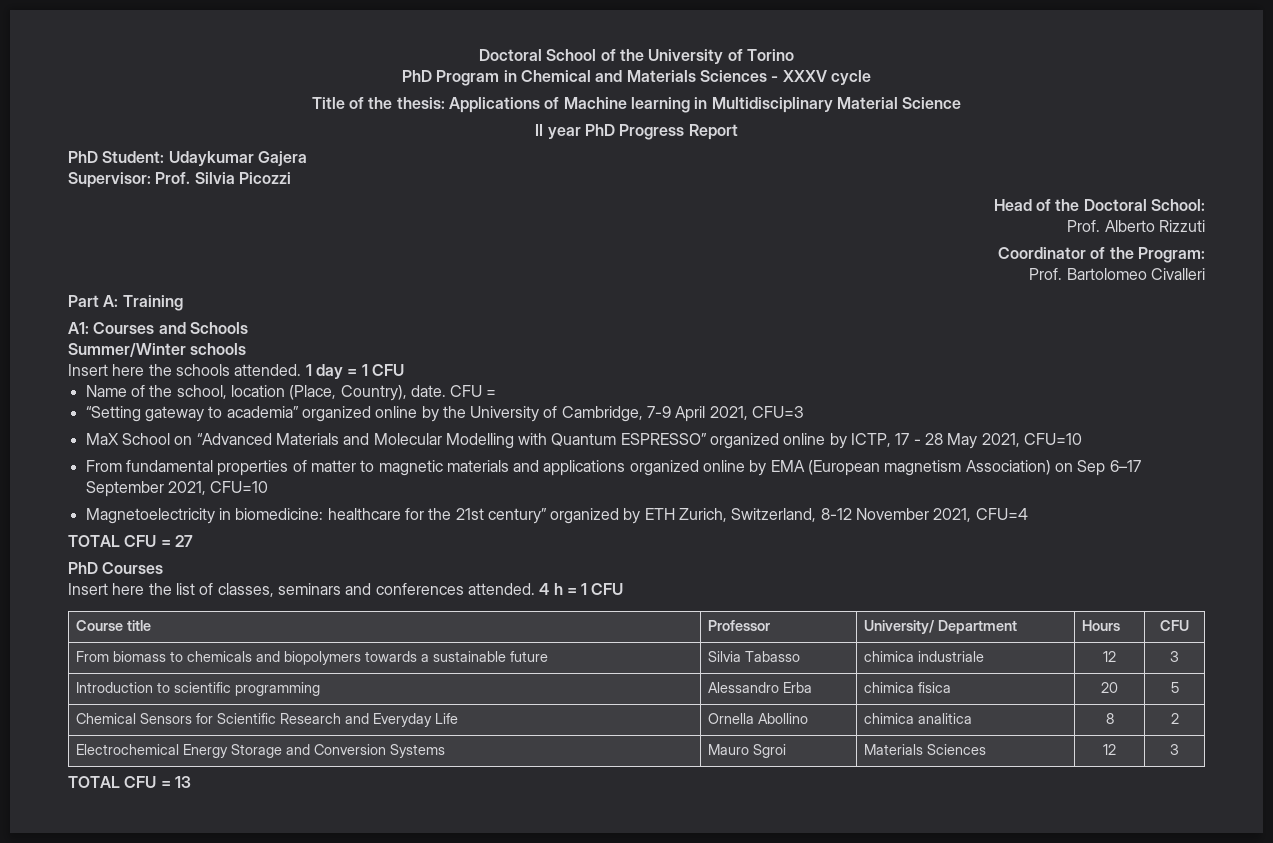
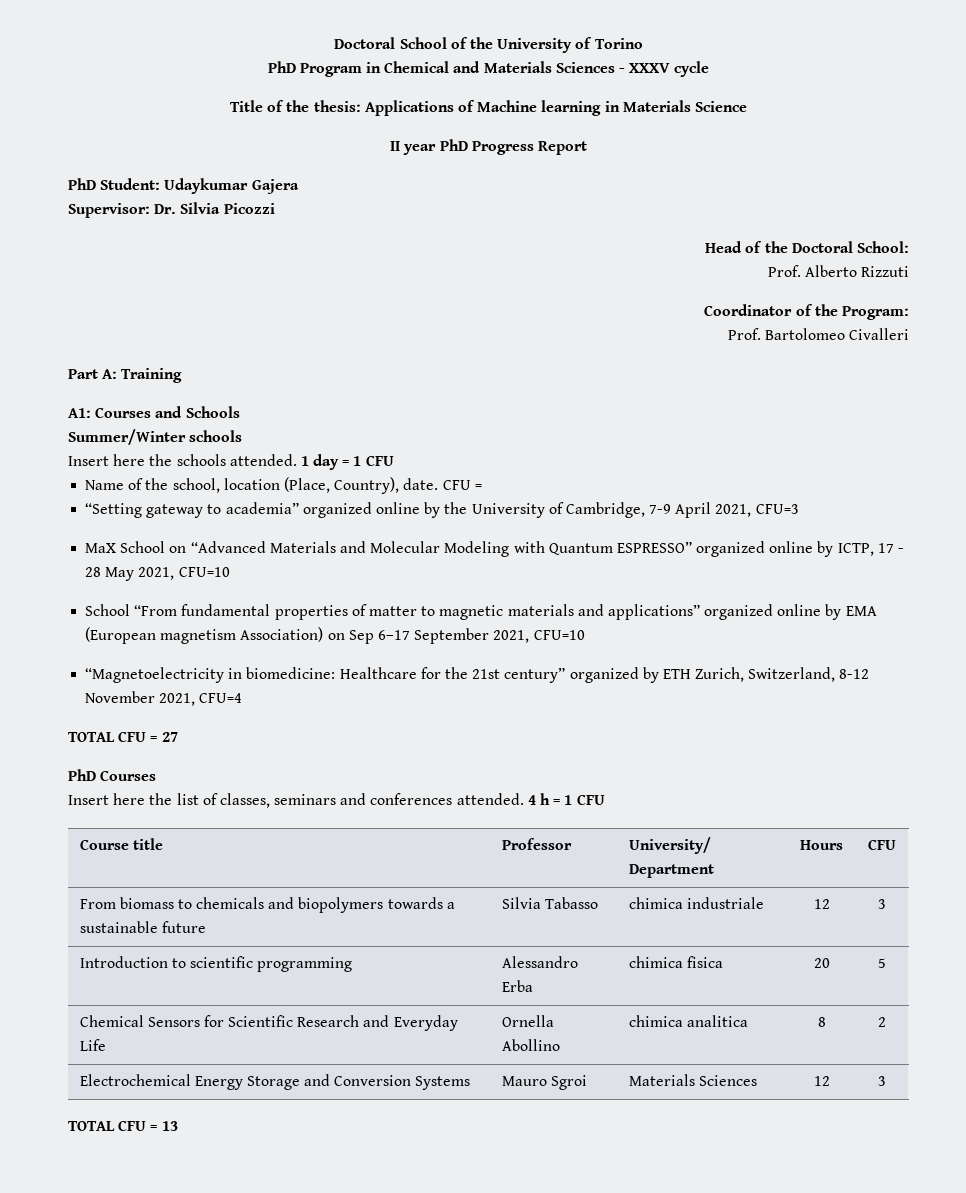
[711,97,898,113] Multidisciplinary Material -> [622,100,691,112] Materials
[155,172,191,184] Prof. -> [154,204,177,214] Dr.
[445,433,514,449] Modelling -> [444,541,510,557] Modeling
[85,460,122,472] From -> [85,604,178,616] School “From
[543,460,626,476] applications -> [607,604,700,620] applications”
[85,508,215,524] Magnetoelectricity -> [85,667,225,683] “Magnetoelectricity
[327,508,401,520] healthcare -> [339,667,417,679] Healthcare

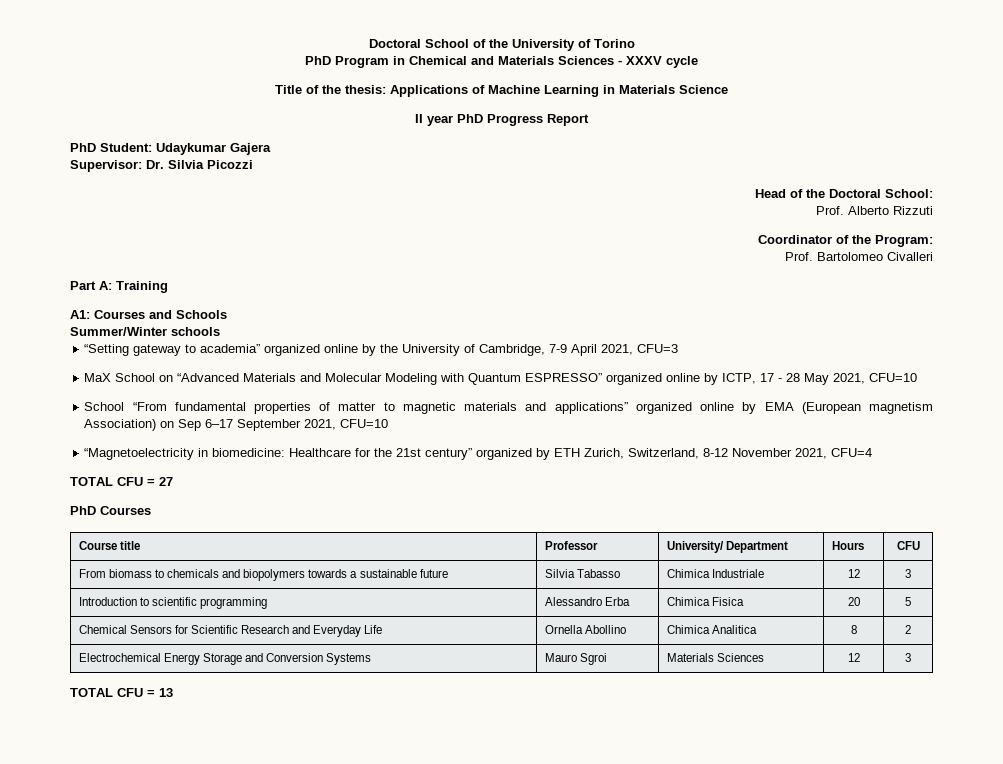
[541,100,602,116] learning -> [544,85,599,97] Learning
[68,454,394,470] [85,477,482,494] // Insert here the schools attended. 1 day = 1 CFU // Name of the school, location (Place, Country), date. CFU = -> (220, 331) none
[68,793,605,808] // Insert here the list of classes, seminars and conferences attended. 4 h = 1 CFU -> (151, 510) none
[628,897,764,909] chimica industriale -> [666,569,764,578] Chimica Industriale
[628,956,723,968] chimica fisica -> [666,597,744,606] Chimica Fisica
[628,1015,748,1027] chimica analitica -> [666,625,757,634] Chimica Analitica

